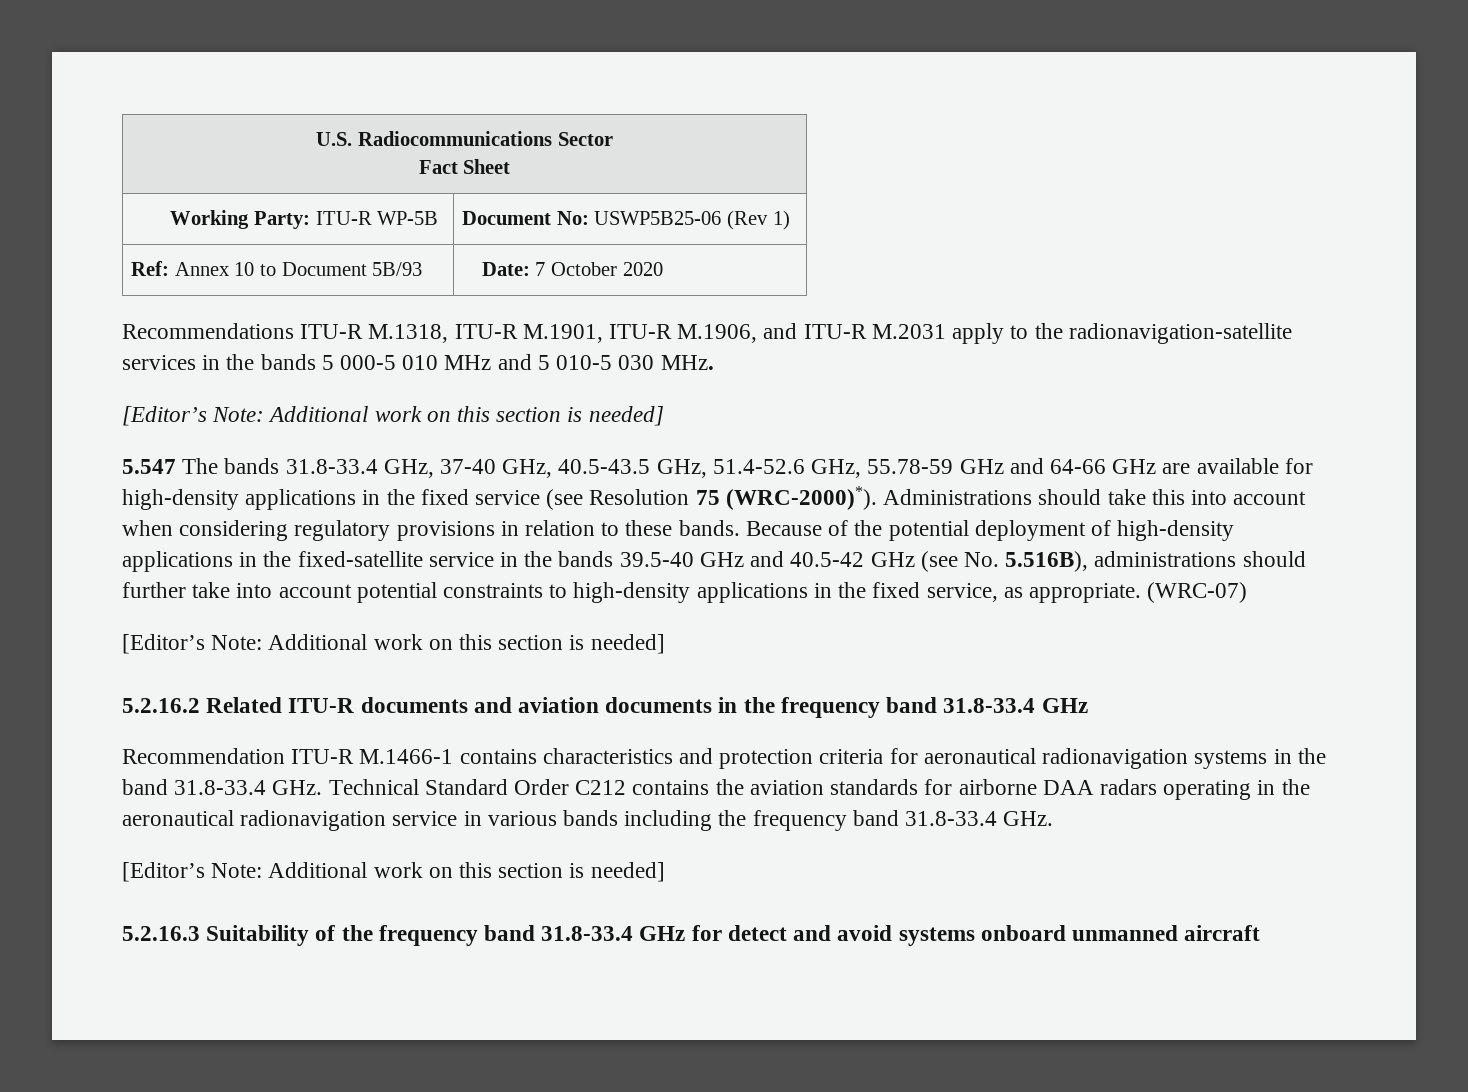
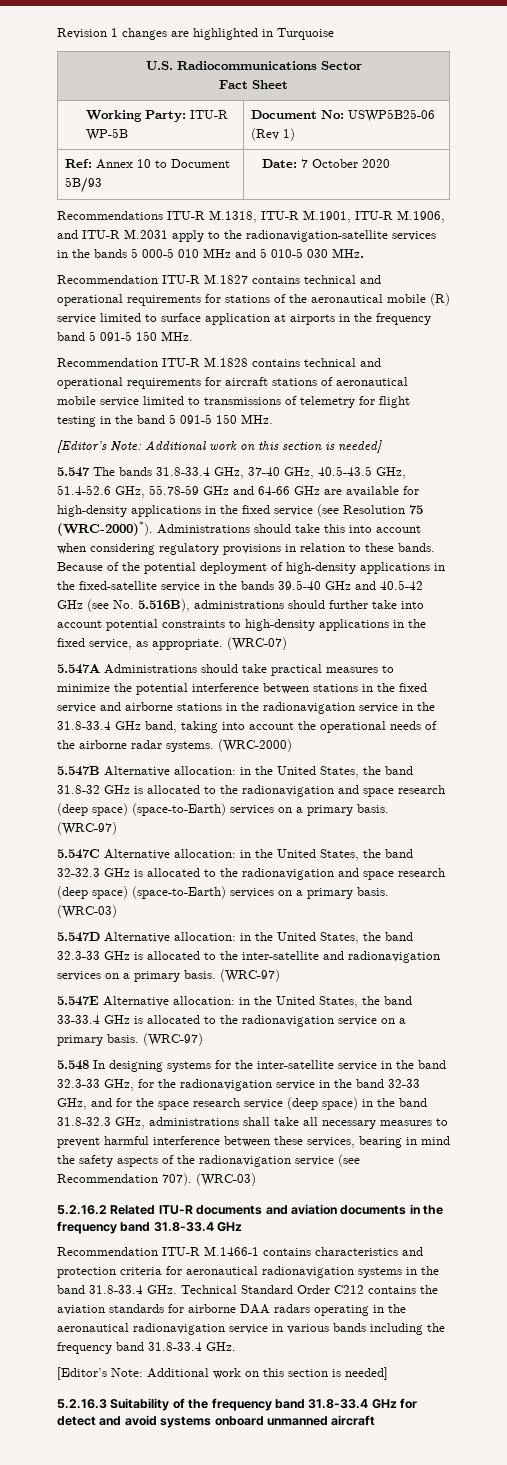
(316, 139) none -> [57,28,334,40] Revision 1 changes are highlighted in Turquoise //
(714, 362) none -> [57,274,381,284] [57,293,450,306] [57,313,431,325] [57,331,193,341] [57,357,381,367] [57,377,408,389] [57,396,410,408] [57,414,273,427] // Recommendation ITU-R M.1827 contains technical and operational requirements for stations of the aeronautical mobile (R) service limited to surface application at airports in the frequency band 5 091-5 150 MHz. // Recommendation ITU-R M.1828 contains technical and operational requirements for aircraft stations of aeronautical mobile service limited to transmissions of telemetry for flight testing in the band 5 091-5 150 MHz.
[122,634,665,654] [Editor’s Note: Additional work on this section is needed] -> [57,664,394,676] [57,683,427,695] [57,702,435,714] [57,721,437,733] [57,739,292,752] [57,766,413,778] [57,785,445,797] [57,803,389,816] [57,822,117,835] [57,849,413,861] [57,868,445,880] [57,886,389,899] [57,905,117,918] [57,932,413,944] [57,951,440,963] [57,969,280,982] [57,996,412,1008] [57,1015,406,1027] [57,1033,203,1046] [57,1060,446,1072] [57,1079,420,1091] [57,1097,427,1110] [57,1117,448,1129] [57,1136,450,1148] [57,1154,360,1167] [57,1173,256,1186] 5.547A Administrations should take practical measures to minimize the potential interference between stations in the fixed service and airborne stations in the radionavigation service in the 31.8-33.4 GHz band, taking into account the operational needs of the airborne radar systems. (WRC-2000) // 5.547B Alternative allocation: in the United States, the band 31.8-32 GHz is allocated to the radionavigation and space research (deep space) (space-to-Earth) services on a primary basis. (WRC-97) // 5.547C Alternative allocation: in the United States, the band 32-32.3 GHz is allocated to the radionavigation and space research (deep space) (space-to-Earth) services on a primary basis. (WRC-03) // 5.547D Alternative allocation: in the United States, the band 32.3-33 GHz is allocated to the inter-satellite and radionavigation services on a primary basis. (WRC-97) // 5.547E Alternative allocation: in the United States, the band 33-33.4 GHz is allocated to the radionavigation service on a primary basis. (WRC-97) // 5.548 In designing systems for the inter-satellite service in the band 32.3-33 GHz, for the radionavigation service in the band 32-33 GHz, and for the space research service (deep space) in the band 31.8-32.3 GHz, administrations shall take all necessary measures to prevent harmful interference between these services, bearing in mind the safety aspects of the radionavigation service (see Recommendation 707). (WRC-03)

